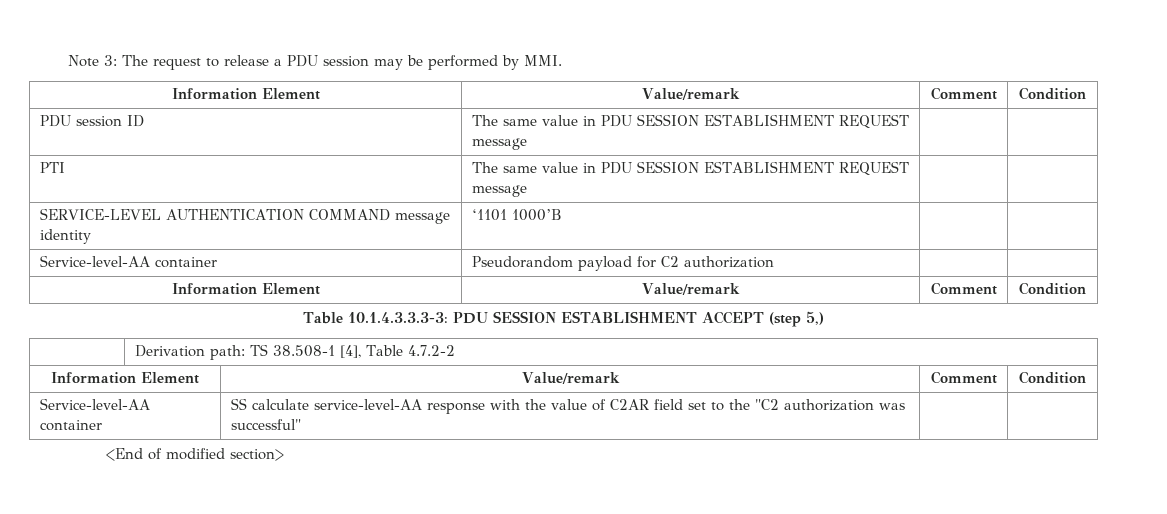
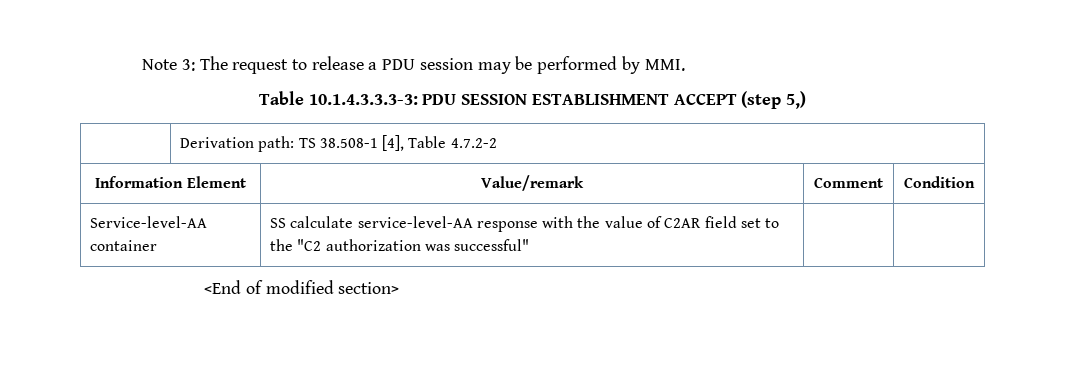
[171,88,320,100] [642,88,741,100] [930,87,997,100] [1019,87,1086,100] [39,115,144,127] [471,114,909,129] [471,138,527,150] [39,162,65,173] [471,161,909,176] [471,185,527,197] [39,208,450,224] [39,229,91,244] [471,209,562,221] [39,255,217,268] [471,256,774,271] [171,283,320,295] [642,283,741,295] [930,282,997,295] [1019,282,1086,295] // Information Element | Value/remark | Comment | Condition // PDU session ID | The same value in PDU SESSION ESTABLISHMENT REQUEST message | | // PTI | The same value in PDU SESSION ESTABLISHMENT REQUEST message | | // SERVICE-LEVEL AUTHENTICATION COMMAND message identity | ‘1101 1000’B | | // Service-level-AA container | Pseudorandom payload for C2 authorization | | // Information Element | Value/remark | Comment | Condition -> (685, 65) none

